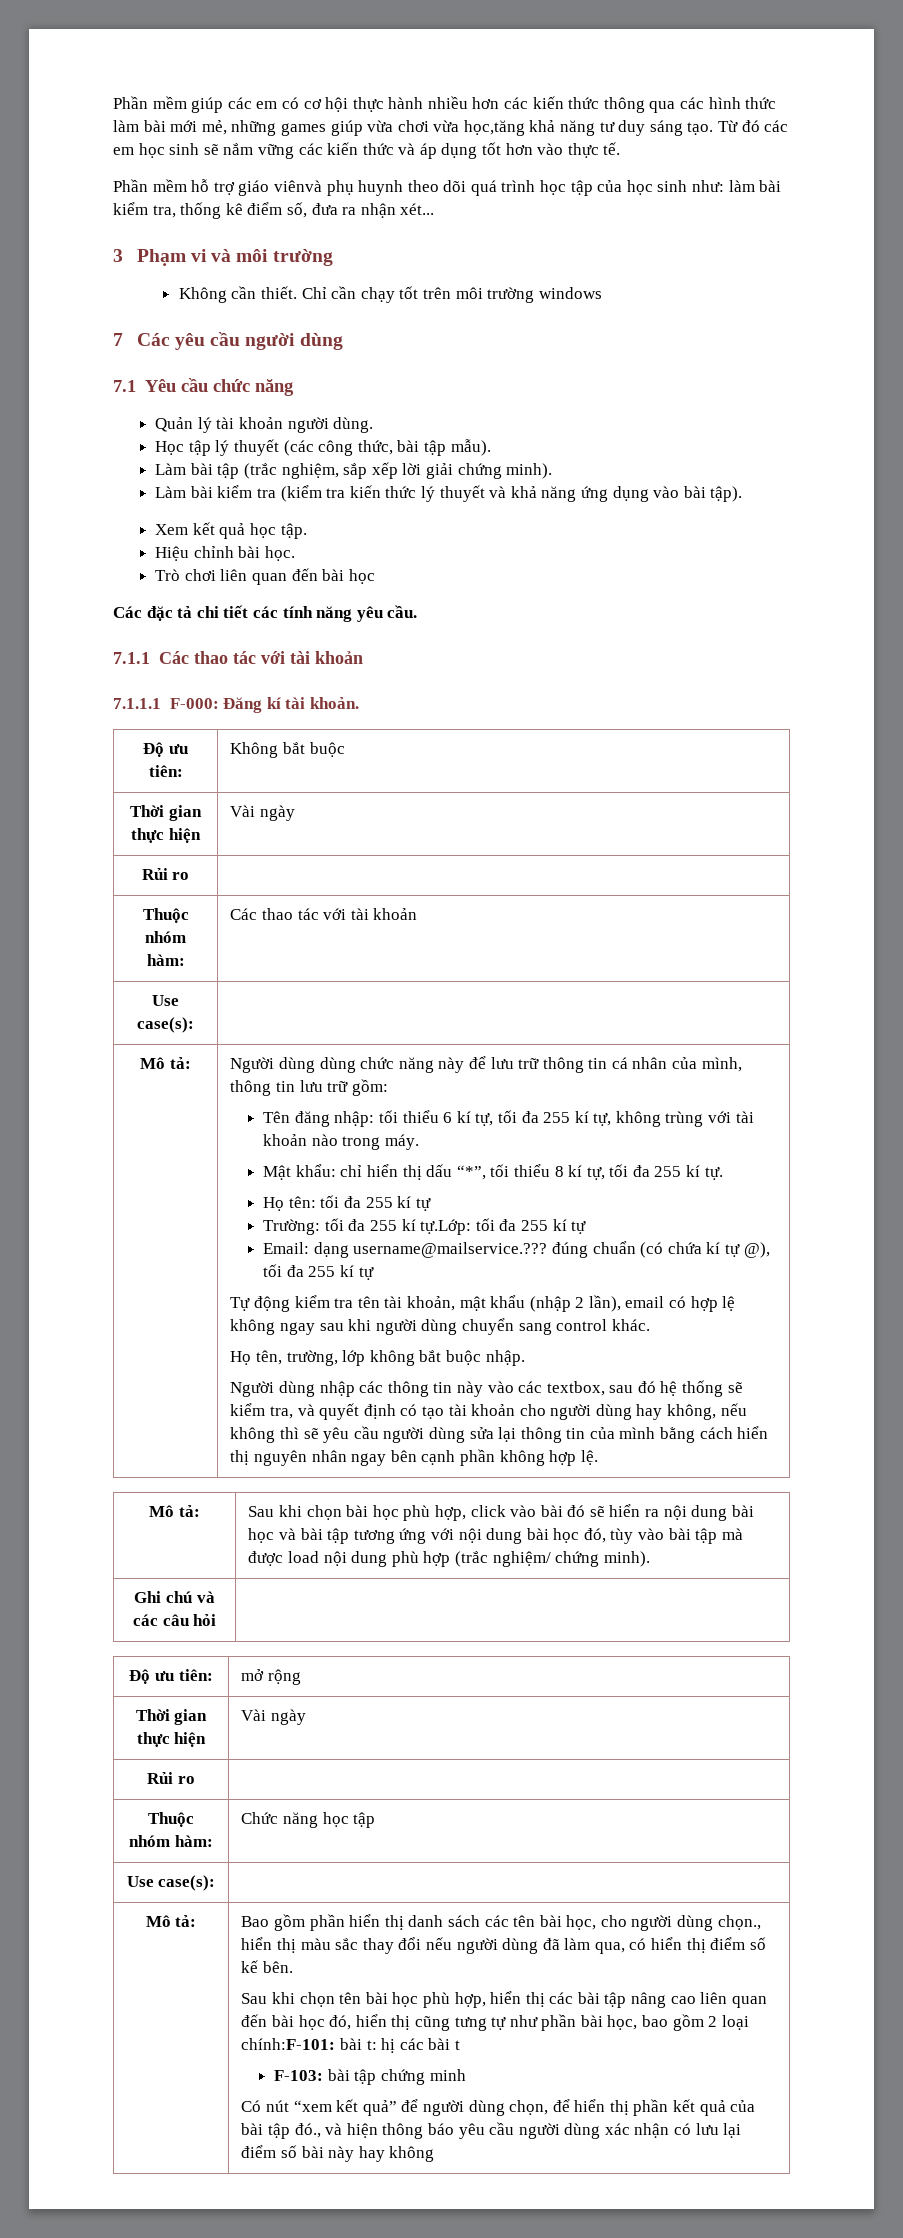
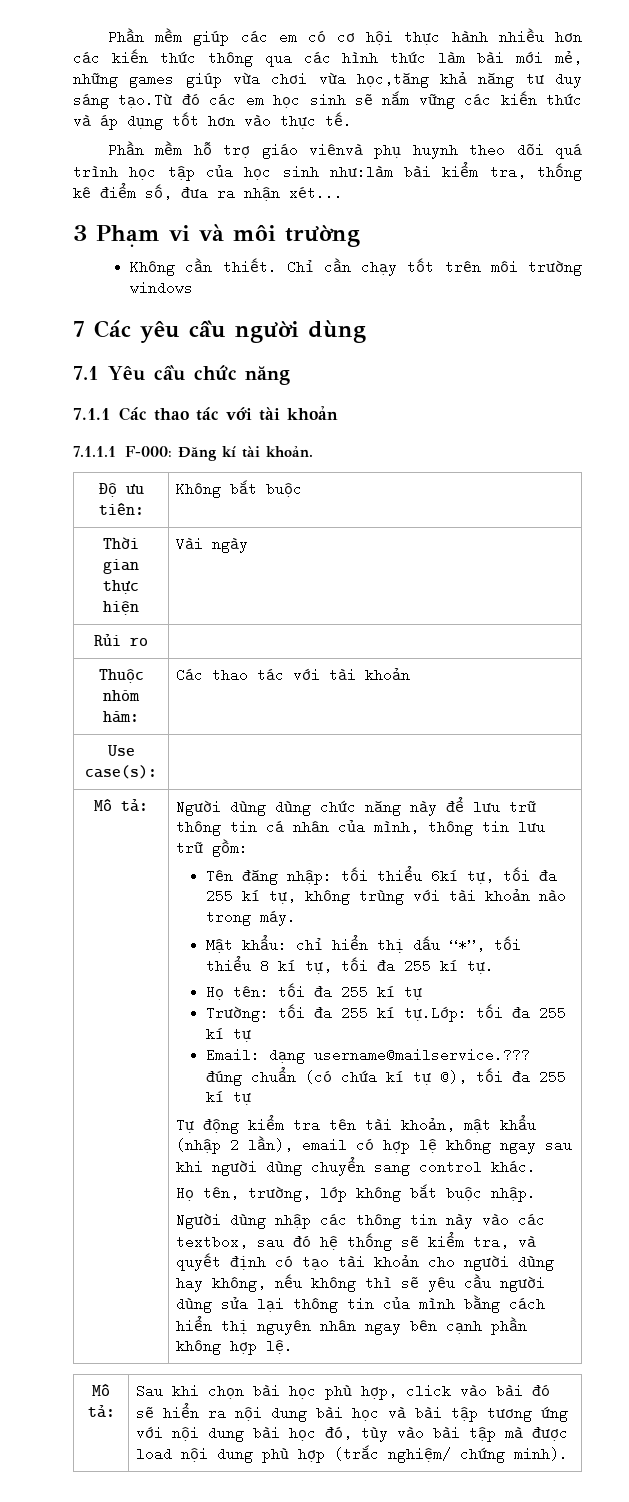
[687,120,739,135] tạo. Từ -> [118,93,173,108] tạo.Từ
[692,180,755,192] như: làm -> [329,165,393,179] như:làm
[155,417,374,433] [155,439,491,456] [155,462,553,479] [155,485,743,502] [155,522,307,539] [155,546,296,561] [155,568,375,585] [113,605,418,622] // Quản lý tài khoản người dùng. // Học tập lý thuyết (các công thức, bài tập mẫu). // Làm bài tập (trắc nghiệm, sắp xếp lời giải chứng minh). // Làm bài kiểm tra (kiểm tra kiến thức lý thuyết và khả năng ứng dụng vào bài tập). // Xem kết quả học tập. // Hiệu chỉnh bài học. // Trò chơi liên quan đến bài học // Các đặc tả chi tiết các tính năng yêu cầu. -> (290, 375) none
[443,1111,471,1123] 6 kí -> [431,869,459,883] 6kí
[134,1591,215,1603] [132,1614,217,1626] [129,1669,213,1684] [241,1669,301,1685] [135,1709,208,1725] [136,1732,207,1747] [241,1709,306,1725] [147,1772,195,1784] [148,1812,194,1827] [129,1835,213,1847] [241,1812,376,1828] [126,1875,216,1891] [145,1915,197,1927] [241,1914,761,1931] [241,1937,766,1954] [241,1960,293,1973] [241,1991,767,2008] [241,2014,749,2031] [241,2038,460,2053] [274,2069,466,2085] [241,2099,756,2116] [241,2122,742,2139] [241,2145,435,2162] // Ghi chú và các câu hỏi | // Độ ưu tiên: | mở rộng // Thời gian thực hiện | Vài ngày // Rủi ro | // Thuộc nhóm hàm: | Chức năng học tập // Use case(s): | // Mô tả: | Bao gồm phần hiển thị danh sách các tên bài học, cho người dùng chọn., hiển thị màu sắc thay đổi nếu người dùng đã làm qua, có hiển thị điểm số kế bên. // Sau khi chọn tên bài học phù hợp, hiển thị các bài tập nâng cao liên quan đến bài học đó, hiển thị cũng tưng tự như phần bài học, bao gồm 2 loại chính:F-101: bài t: hị các bài t // F-103: bài tập chứng minh // Có nút “xem kết quả” để người dùng chọn, để hiển thị phần kết quả của bài tập đó., và hiện thông báo yêu cầu người dùng xác nhận có lưu lại điểm số bài này hay không -> (569, 1454) none

